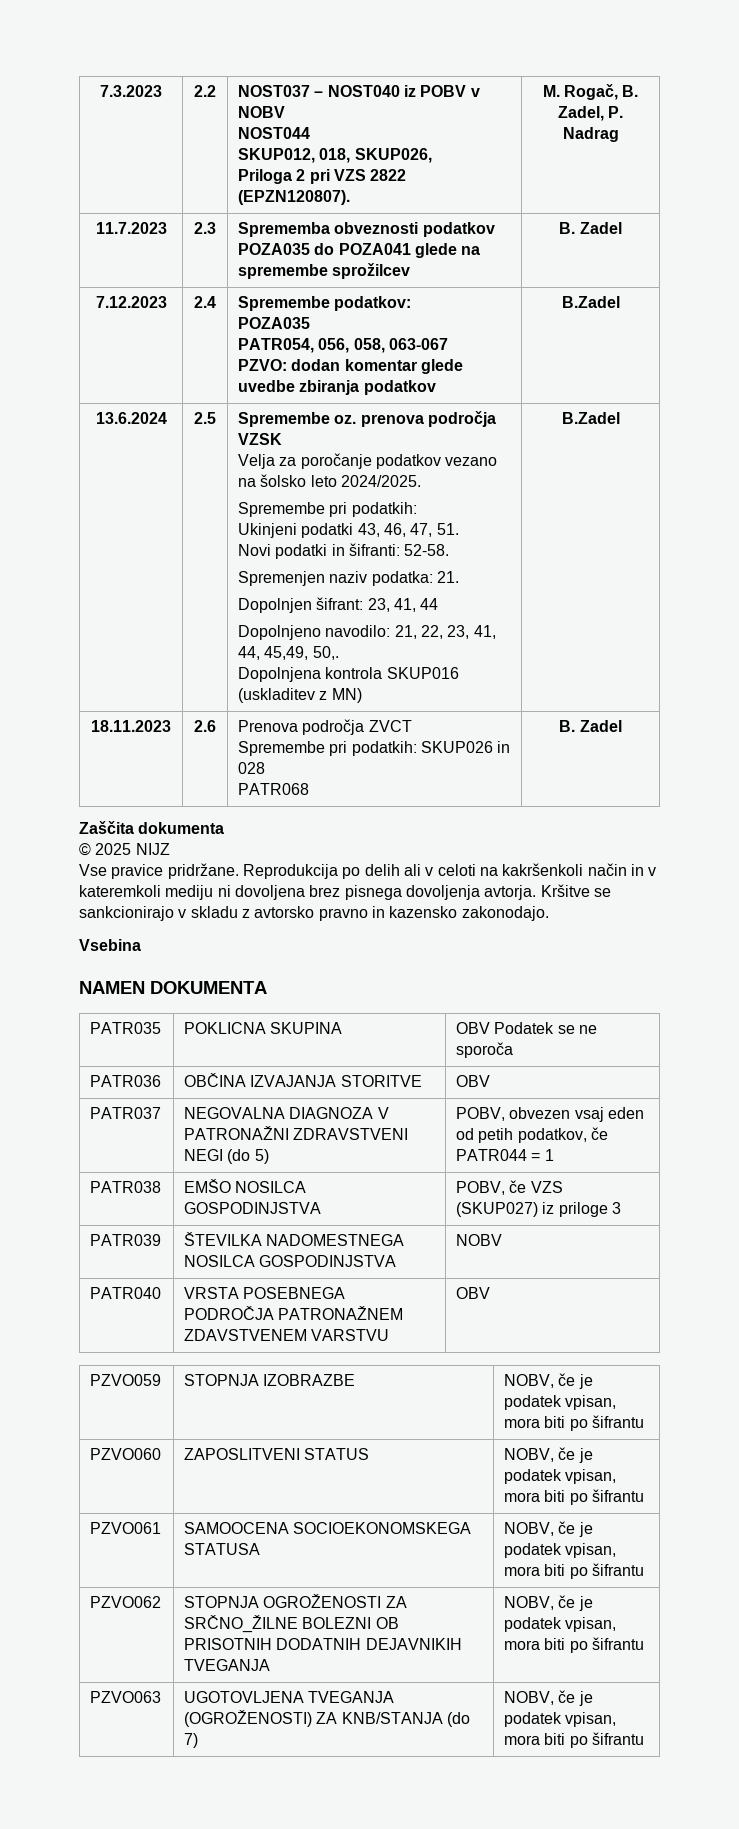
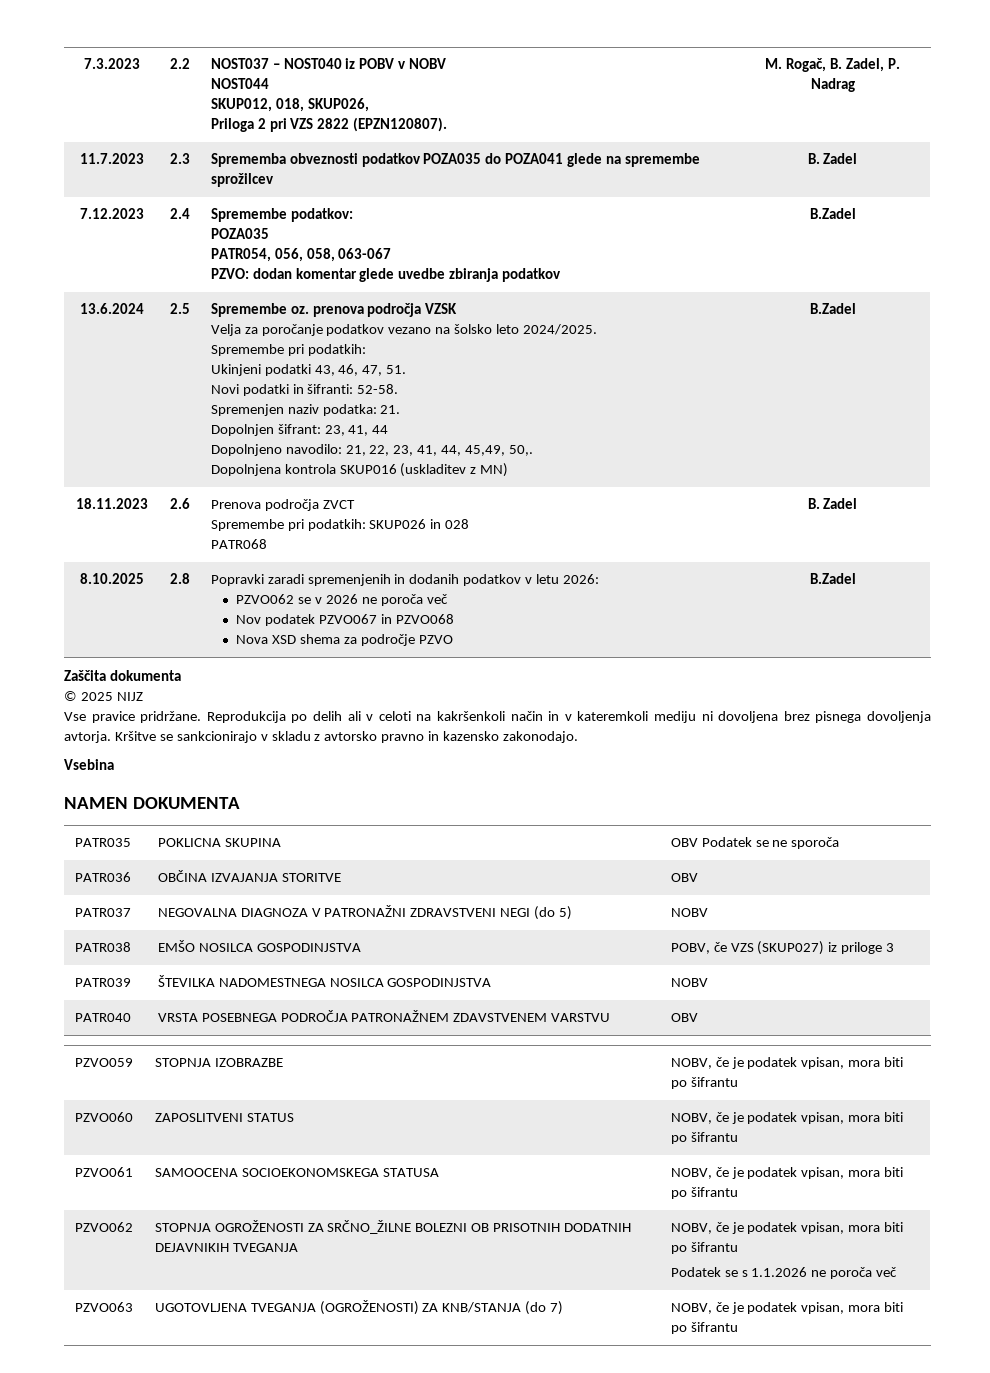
(622, 726) none -> [79,573,144,584] [169,573,190,584] [210,574,600,586] [236,594,448,606] [236,614,455,626] [236,634,453,646] [809,573,856,584] // 8.10.2025 | 2.8 | Popravki zaradi spremenjenih in dodanih podatkov v letu 2026: // PZVO062 se v 2026 ne poroča več // Nov podatek PZVO067 in PZVO068 // Nova XSD shema za področje PZVO | B.Zadel
[456,1107,645,1122] [456,1127,609,1143] [456,1149,554,1161] POBV, obvezen vsaj eden od petih podatkov, če PATR044 = 1 -> [670,908,708,917] NOBV
(645, 1643) none -> [670,1267,898,1279] // Podatek se s 1.1.2026 ne poroča več

